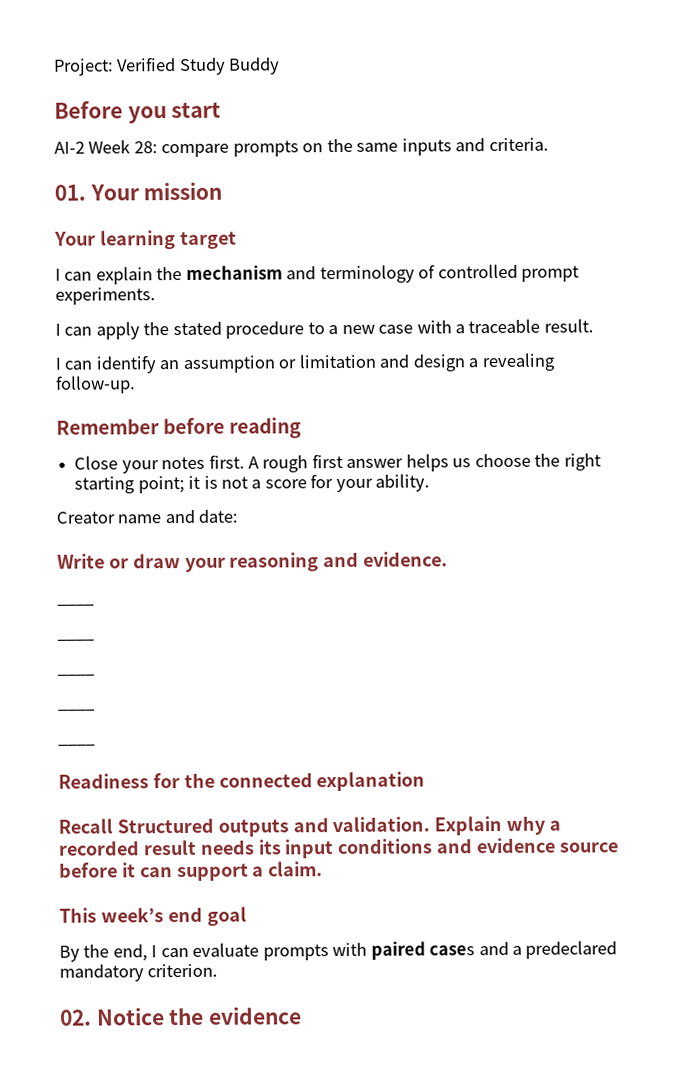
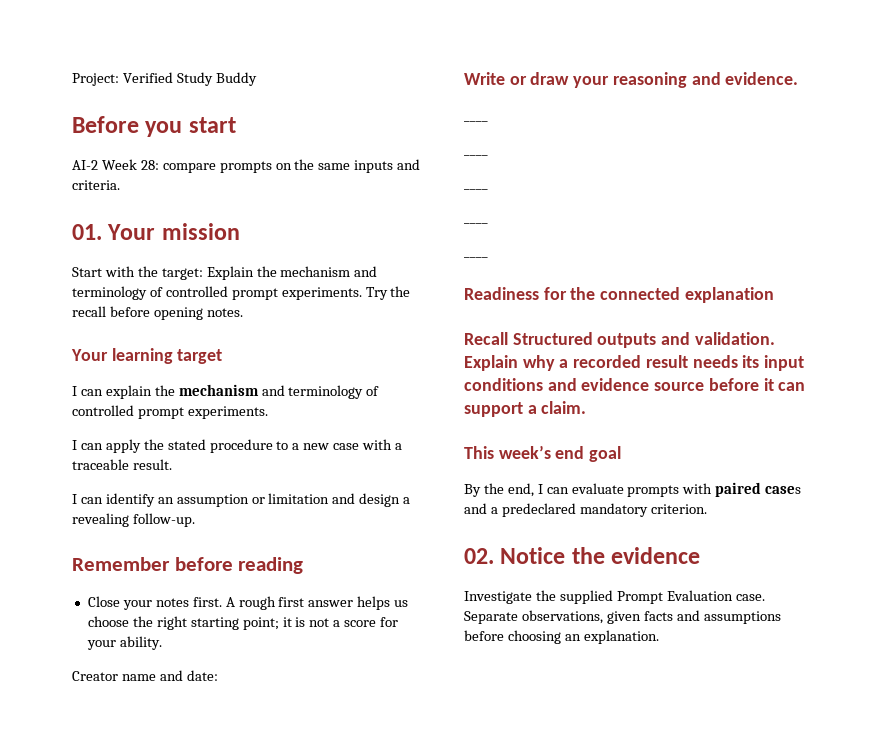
(223, 191) none -> [72,266,378,280] [72,286,411,300] [72,306,243,320] // Start with the target: Explain the mechanism and terminology of controlled prompt experiments. Try the recall before opening notes.
(303, 1015) none -> [464,590,765,604] [464,610,781,624] [464,630,659,644] // Investigate the supplied Prompt Evaluation case. Separate observations, given facts and assumptions before choosing an explanation.

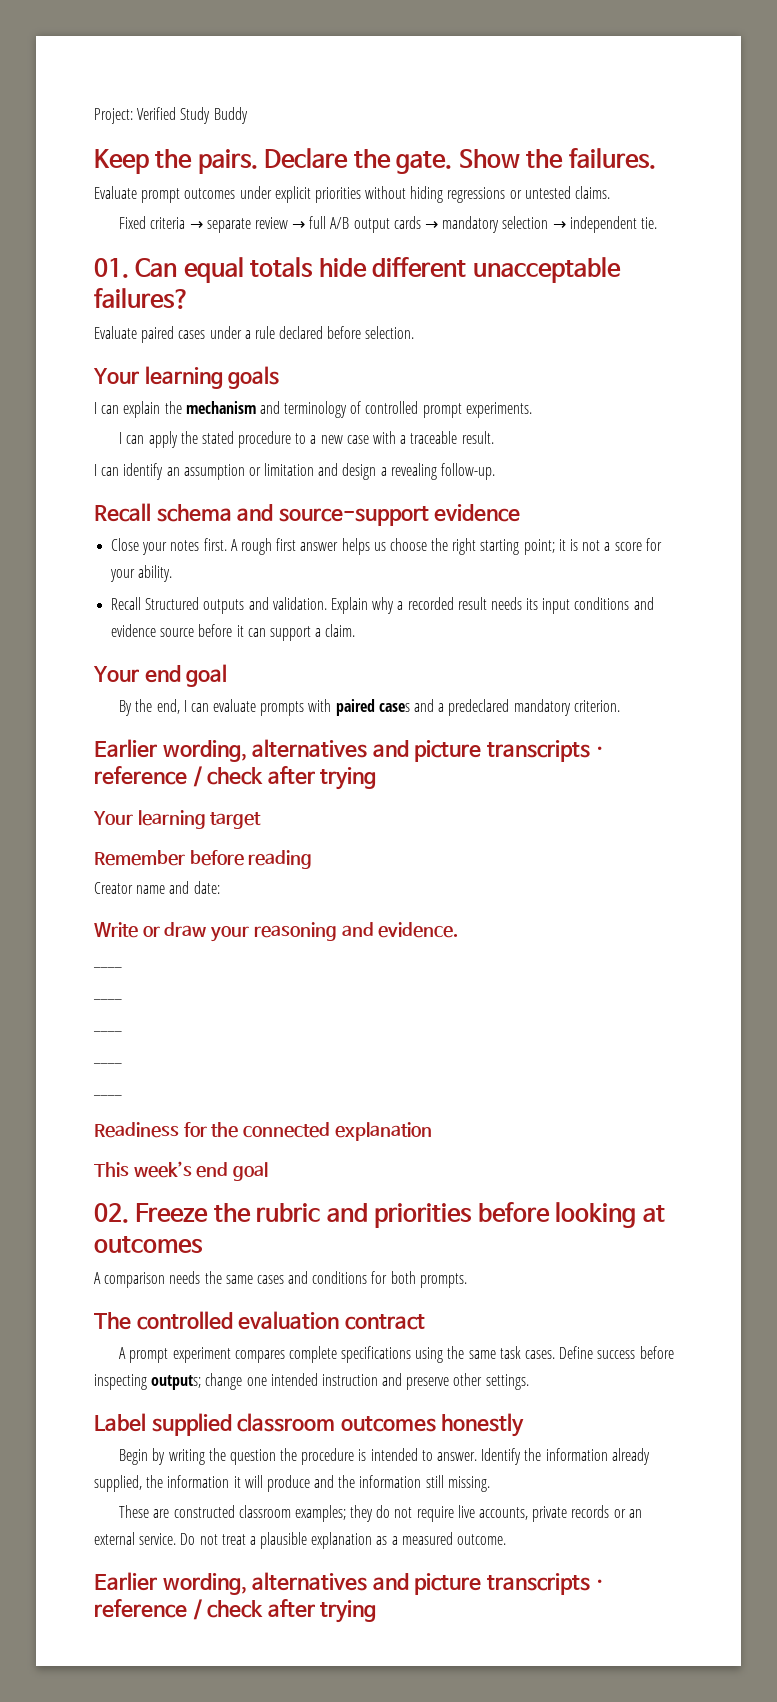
[72,116,236,137] [72,159,421,173] [72,180,120,190] [72,223,240,240] [72,266,378,280] [72,286,411,300] [72,306,243,320] [71,348,223,364] Before you start // AI-2 Week 28: compare prompts on the same inputs and criteria. // 01. Your mission // Start with the target: Explain the mechanism and terminology of controlled prompt experiments. Try the recall before opening notes. // Your learning target -> [94,148,656,174] [94,186,611,203] [119,216,657,233] [94,257,621,283] [94,288,190,309] [94,326,415,343] [93,366,280,389] Keep the pairs. Declare the gate. Show the failures. // Evaluate prompt outcomes under explicit priorities without hiding regressions or untested claims. // Fixed criteria → separate review → full A/B output cards → mandatory selection → independent tie. // 01. Can equal totals hide different unacceptable failures? // Evaluate paired cases under a rule declared before selection. // Your learning goals
[72,557,304,574] Remember before reading -> [94,503,521,526] Recall schema and source-support evidence
(162, 643) none -> [111,597,654,614] [111,624,356,641] [93,664,228,687] [119,699,620,716] [94,739,605,762] [94,766,377,790] [93,810,262,829] [94,850,313,869] // Recall Structured outputs and validation. Explain why a recorded result needs its input conditions and evidence source before it can support a claim. // Your end goal // By the end, I can evaluate prompts with paired cases and a predeclared mandatory criterion. // Earlier wording, alternatives and picture transcripts · reference / check after trying // Your learning target // Remember before reading
[464,332,775,348] [464,355,805,371] [464,378,806,391] [464,401,587,417] [464,445,622,462] [464,482,802,497] [464,503,707,517] [464,547,701,564] [464,590,765,604] [464,610,781,624] [464,630,659,644] Recall Structured outputs and validation. Explain why a recorded result needs its input conditions and evidence source before it can support a claim. // This week’s end goal // By the end, I can evaluate prompts with paired cases and a predeclared mandatory criterion. // 02. Notice the evidence // Investigate the supplied Prompt Evaluation case. Separate observations, given facts and assumptions before choosing an explanation. -> [94,1161,269,1181] [94,1202,665,1228] [94,1236,203,1254] [94,1271,467,1288] [94,1311,425,1330] [119,1346,674,1363] [94,1373,529,1390] [94,1413,525,1437] [119,1448,650,1465] [94,1475,490,1492] [119,1505,642,1522] [94,1532,507,1549] [94,1572,605,1595] [94,1599,377,1623] This week’s end goal // 02. Freeze the rubric and priorities before looking at outcomes // A comparison needs the same cases and conditions for both prompts. // The controlled evaluation contract // A prompt experiment compares complete specifications using the same task cases. Define success before inspecting outputs; change one intended instruction and preserve other settings. // Label supplied classroom outcomes honestly // Begin by writing the question the procedure is intended to answer. Identify the information already supplied, the information it will produce and the information still missing. // These are constructed classroom examples; they do not require live accounts, private records or an external service. Do not treat a plausible explanation as a measured outcome. // Earlier wording, alternatives and picture transcripts · reference / check after trying

